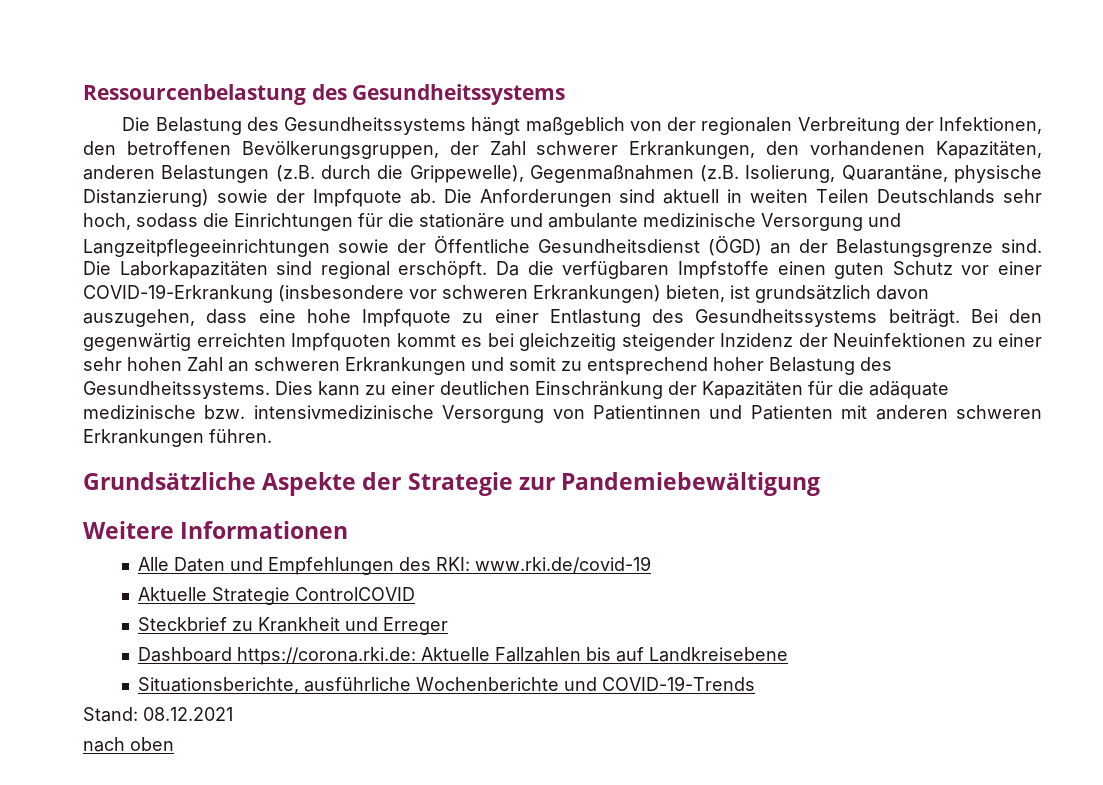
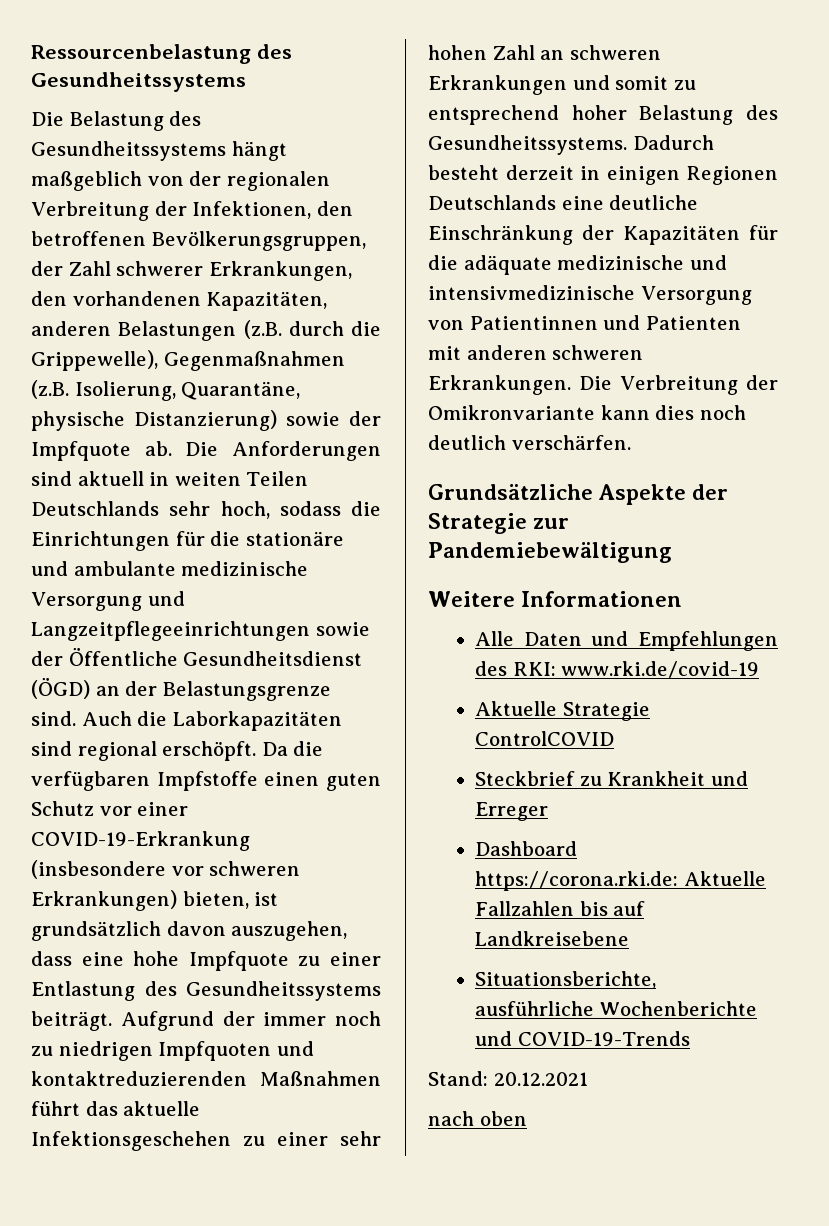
[83,261,111,275] Die -> [81,711,168,726] Auch die
[970,309,1042,323] [83,333,966,351] Bei den gegenwärtig erreichten Impfquoten kommt es bei gleichzeitig steigender Inzidenz der Neuinfektionen -> [120,1011,381,1031] [31,1041,314,1061] [31,1071,381,1086] [31,1101,201,1116] [31,1131,231,1151] Aufgrund der immer noch zu niedrigen Impfquoten und kontaktreduzierenden Maßnahmen führt das aktuelle Infektionsgeschehen
[275,381,530,396] Dies kann zu einer deutlichen -> [632,135,714,150] [428,165,778,185] [428,195,699,210] Dadurch besteht derzeit in einigen Regionen Deutschlands eine deutliche
[204,405,246,419] bzw. -> [689,255,727,270] und
[83,429,272,447] Erkrankungen führen. -> [428,375,778,395] [428,405,746,420] [428,435,631,450] Erkrankungen. Die Verbreitung der Omikronvariante kann dies noch deutlich verschärfen.
[143,707,233,721] 08.12.2021 -> [493,1072,588,1086] 20.12.2021

